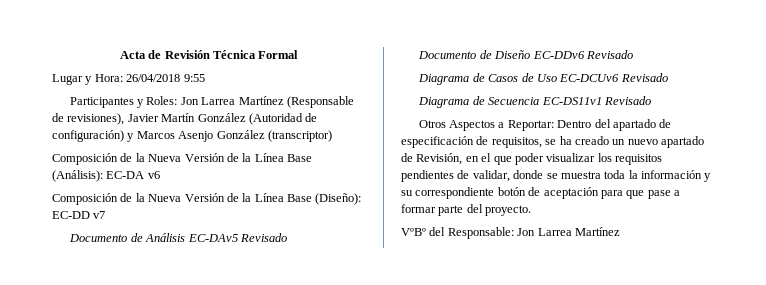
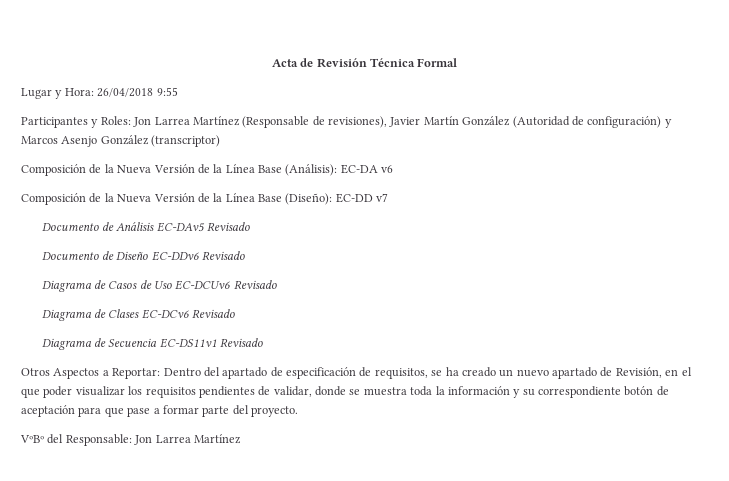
(668, 77) none -> [41,309,236,321] // Diagrama de Clases EC-DCv6 Revisado

